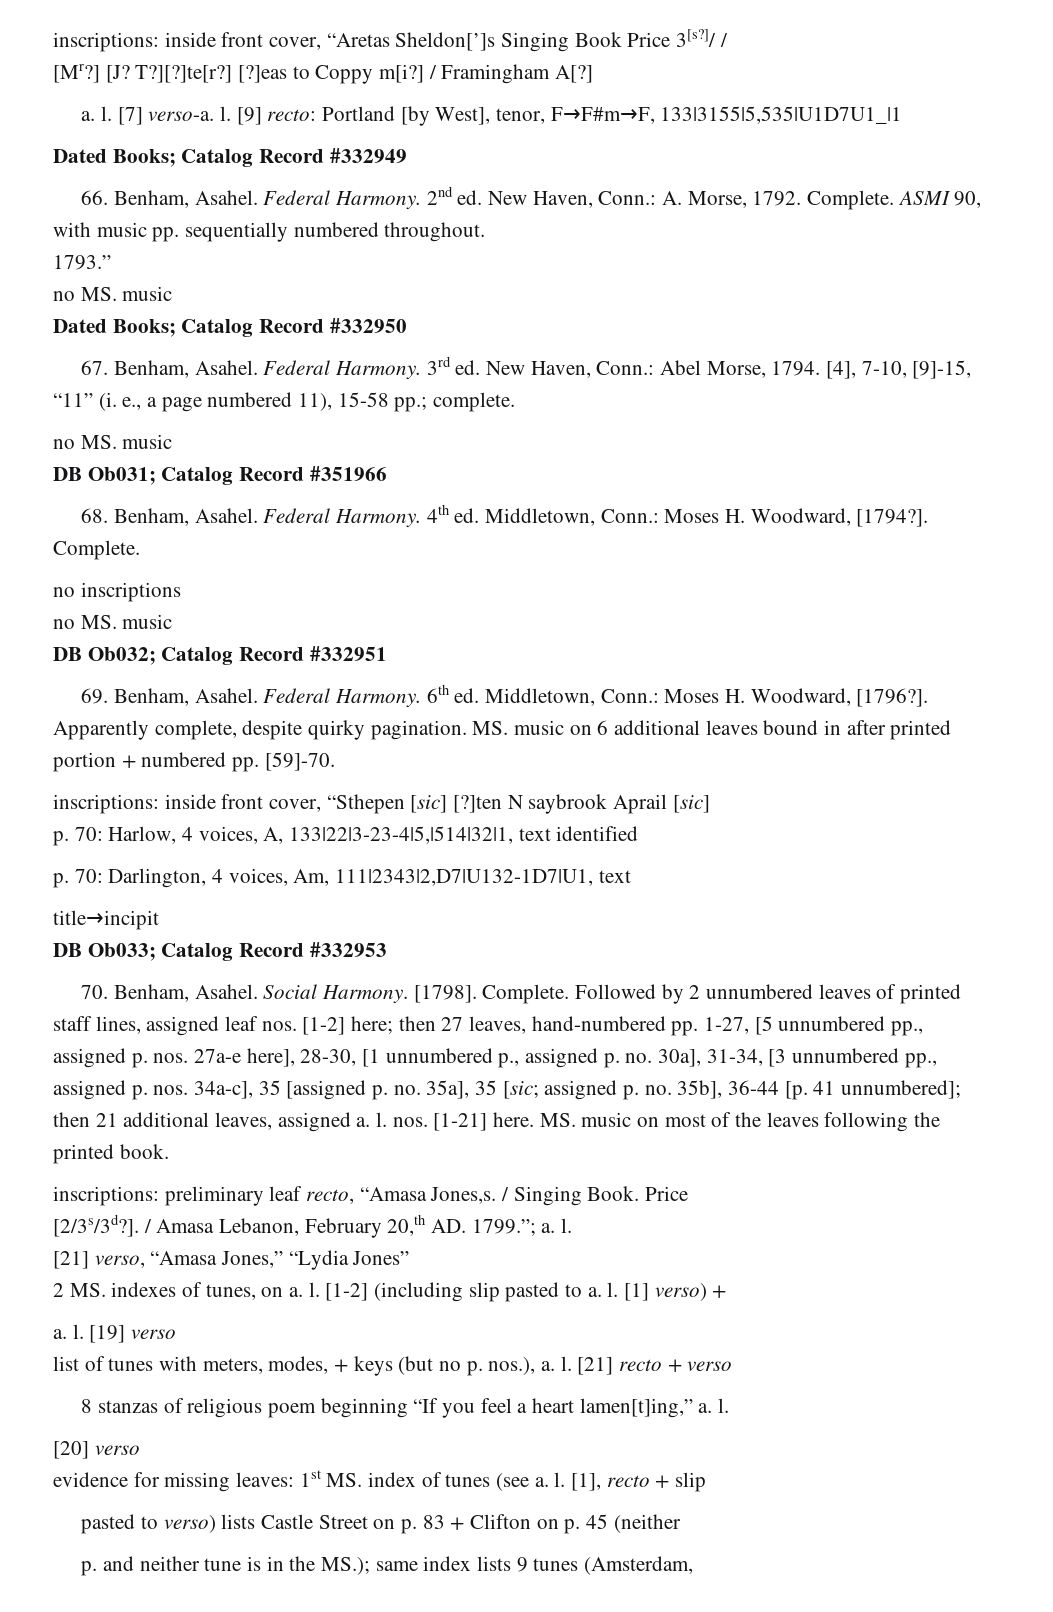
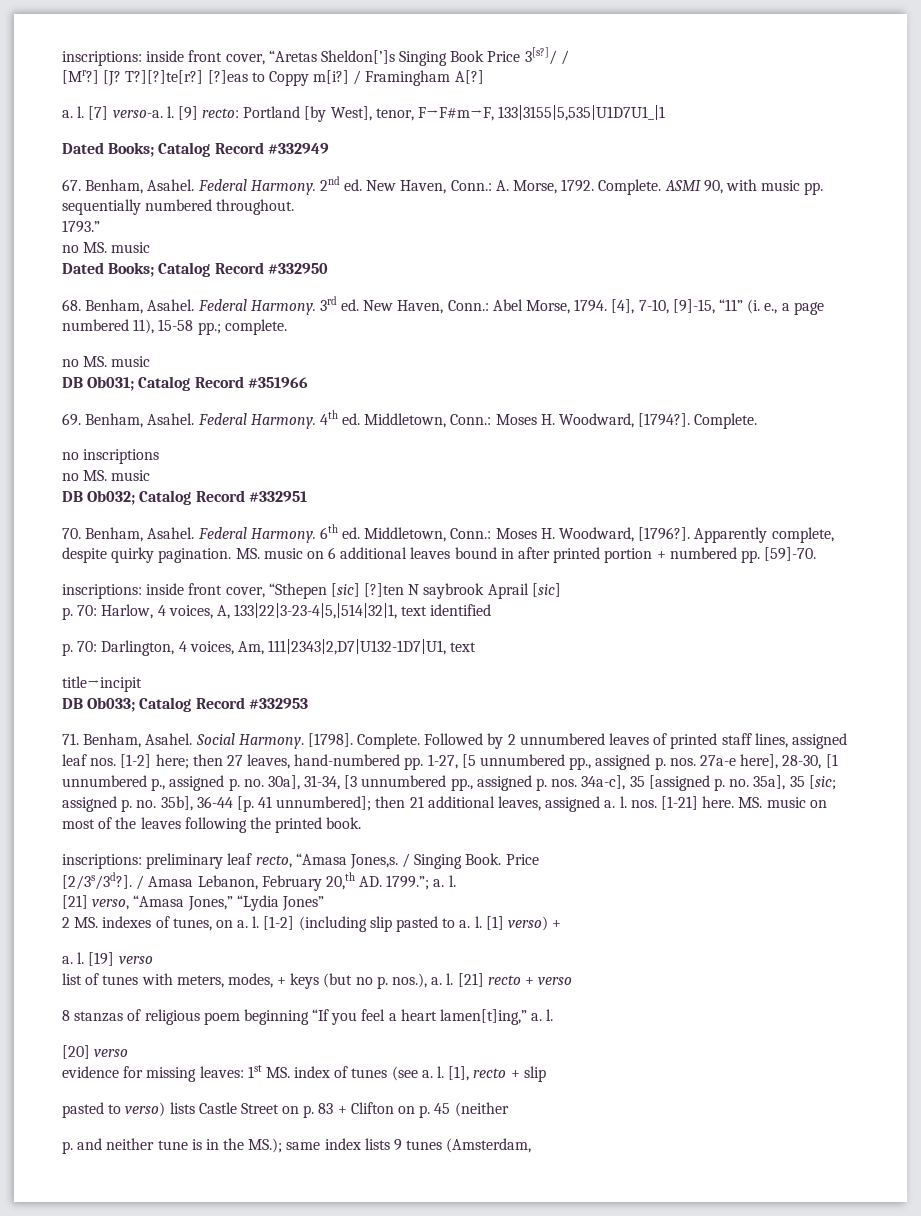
[81,190,109,205] 66. -> [62,179,81,191] 67.
[81,360,109,375] 67. -> [62,299,81,311] 68.
[81,508,109,523] 68. -> [62,413,81,426] 69.
[81,688,109,704] 69. -> [62,528,81,539] 70.
[81,985,109,999] 70. -> [62,733,79,745] 71.

